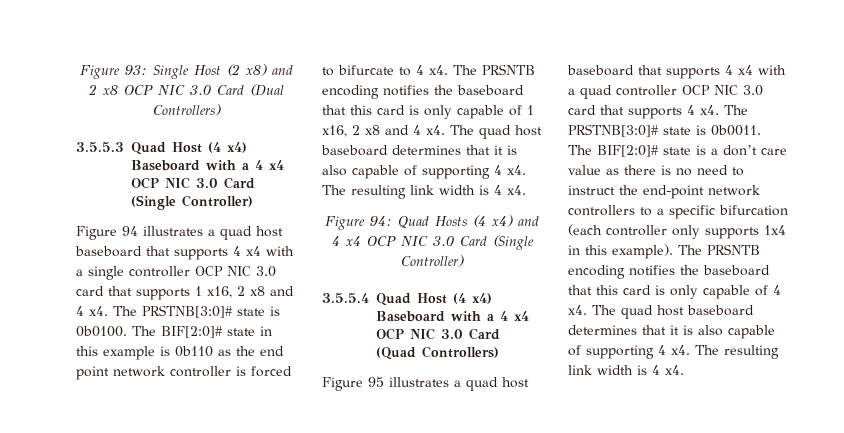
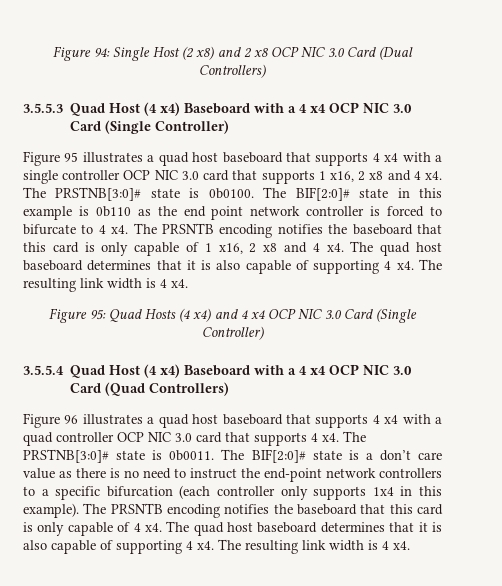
[79,65,147,79] Figure 93: -> [53,46,110,61] Figure 94:
[122,226,138,236] 94 -> [64,152,79,162] 95
[370,216,392,226] 94: -> [90,310,106,320] 95:
[368,377,384,387] 95 -> [64,415,79,424] 96

